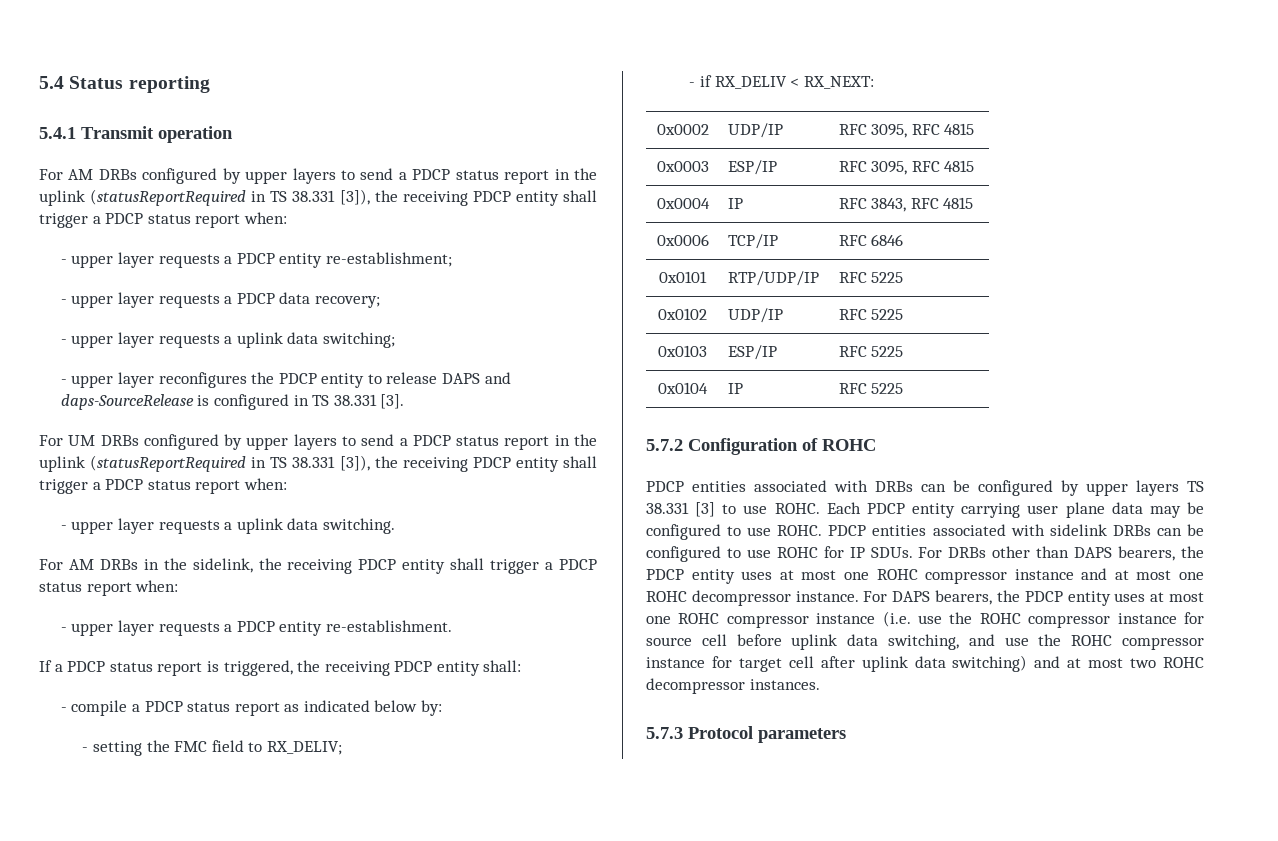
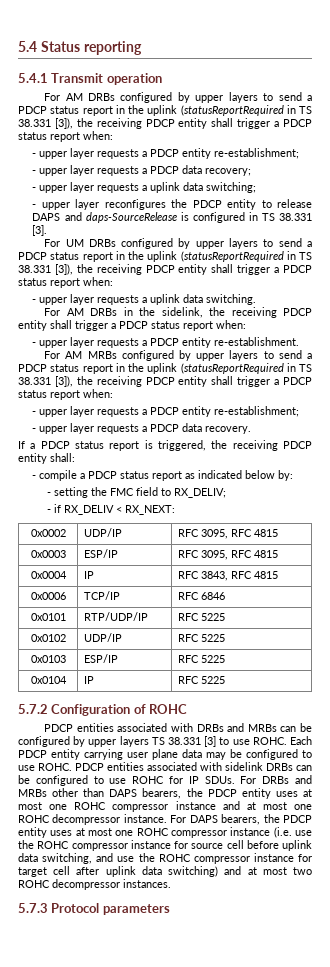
(452, 626) none -> [44,350,312,361] [18,363,312,374] [18,376,312,387] [18,389,113,400] [32,406,300,417] [32,423,252,434] // For AM MRBs configured by upper layers to send a PDCP status report in the uplink (statusReportRequired in TS 38.331 [3]), the receiving PDCP entity shall trigger a PDCP status report when: // - upper layer requests a PDCP entity re-establishment; // - upper layer requests a PDCP data recovery.
(913, 486) none -> [227,723,277,732] and MRBs
(987, 552) none -> [295,775,313,784] [18,789,47,797] and MRBs

